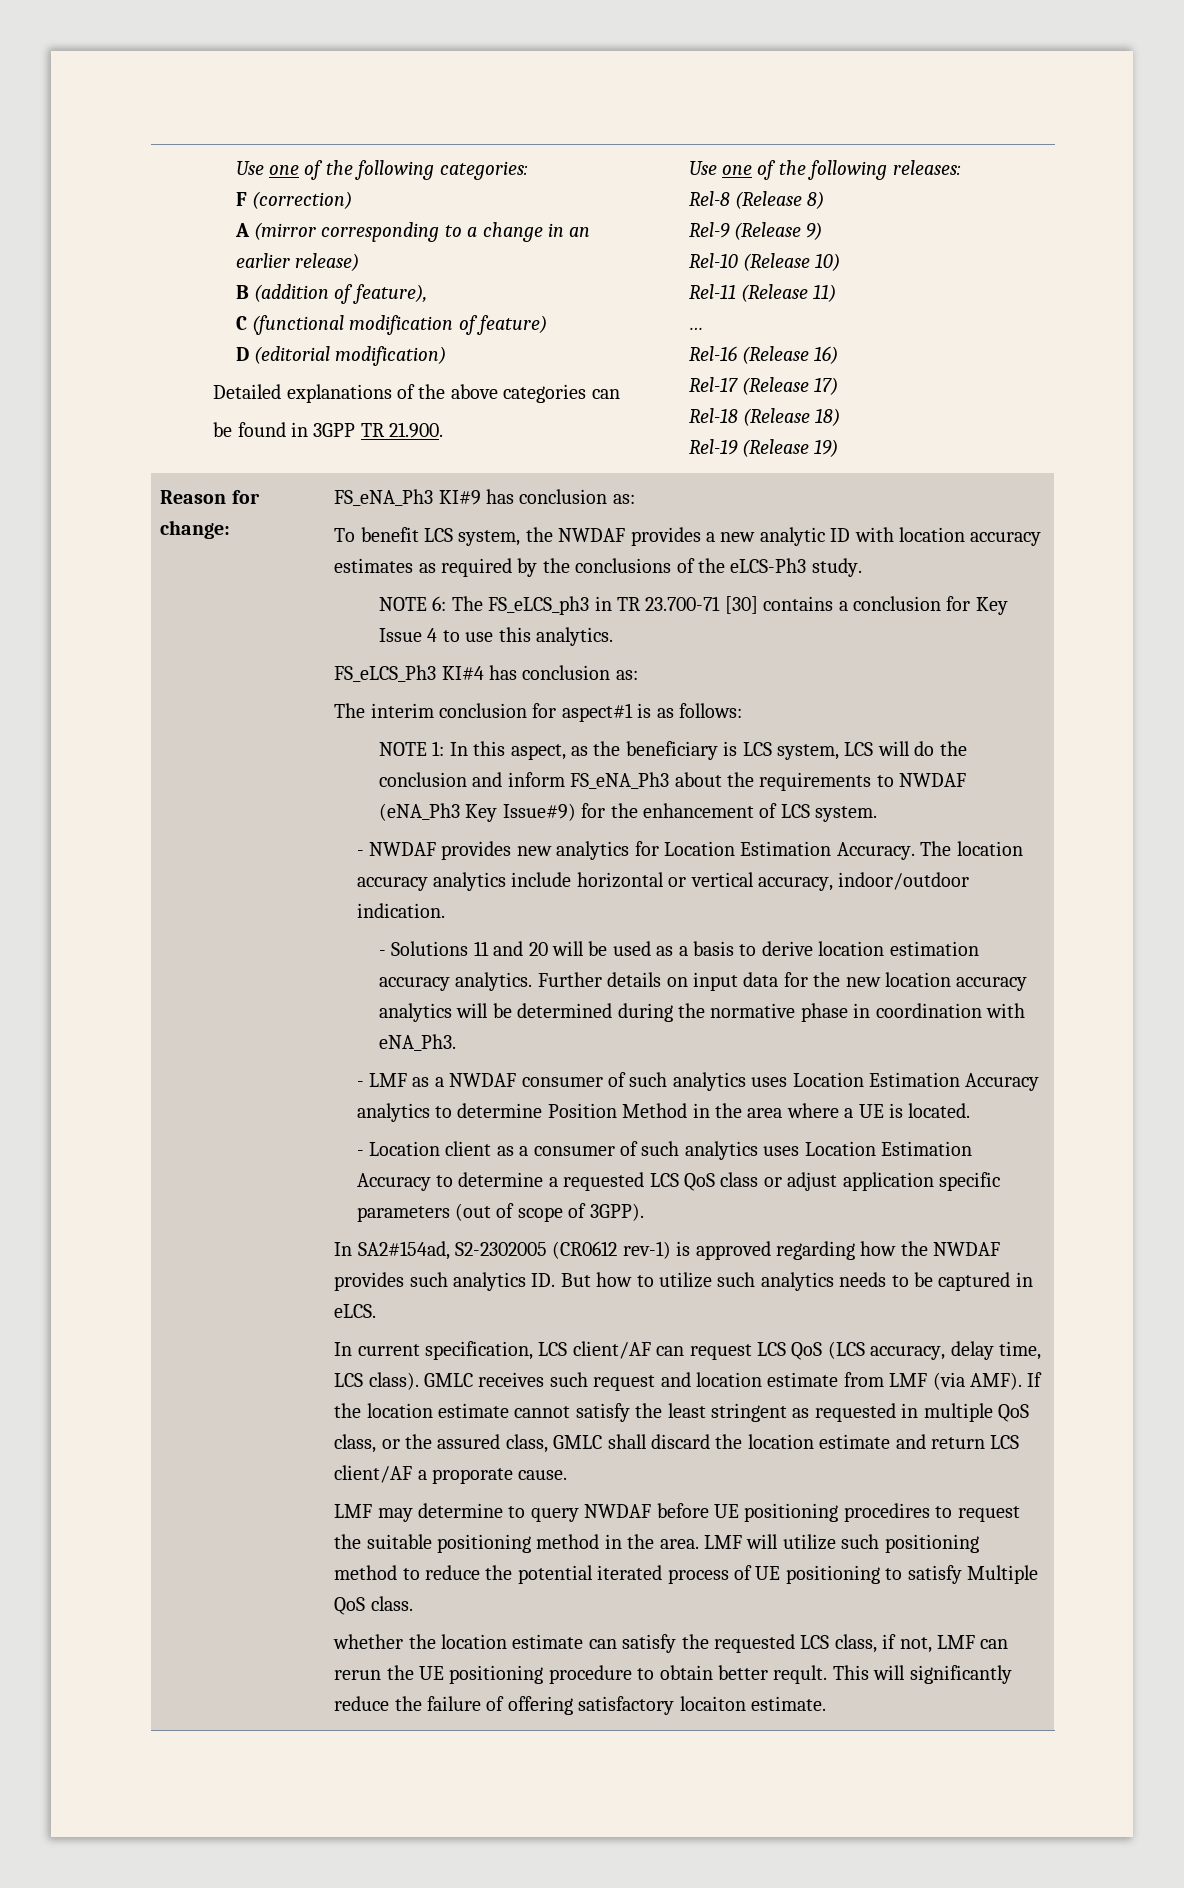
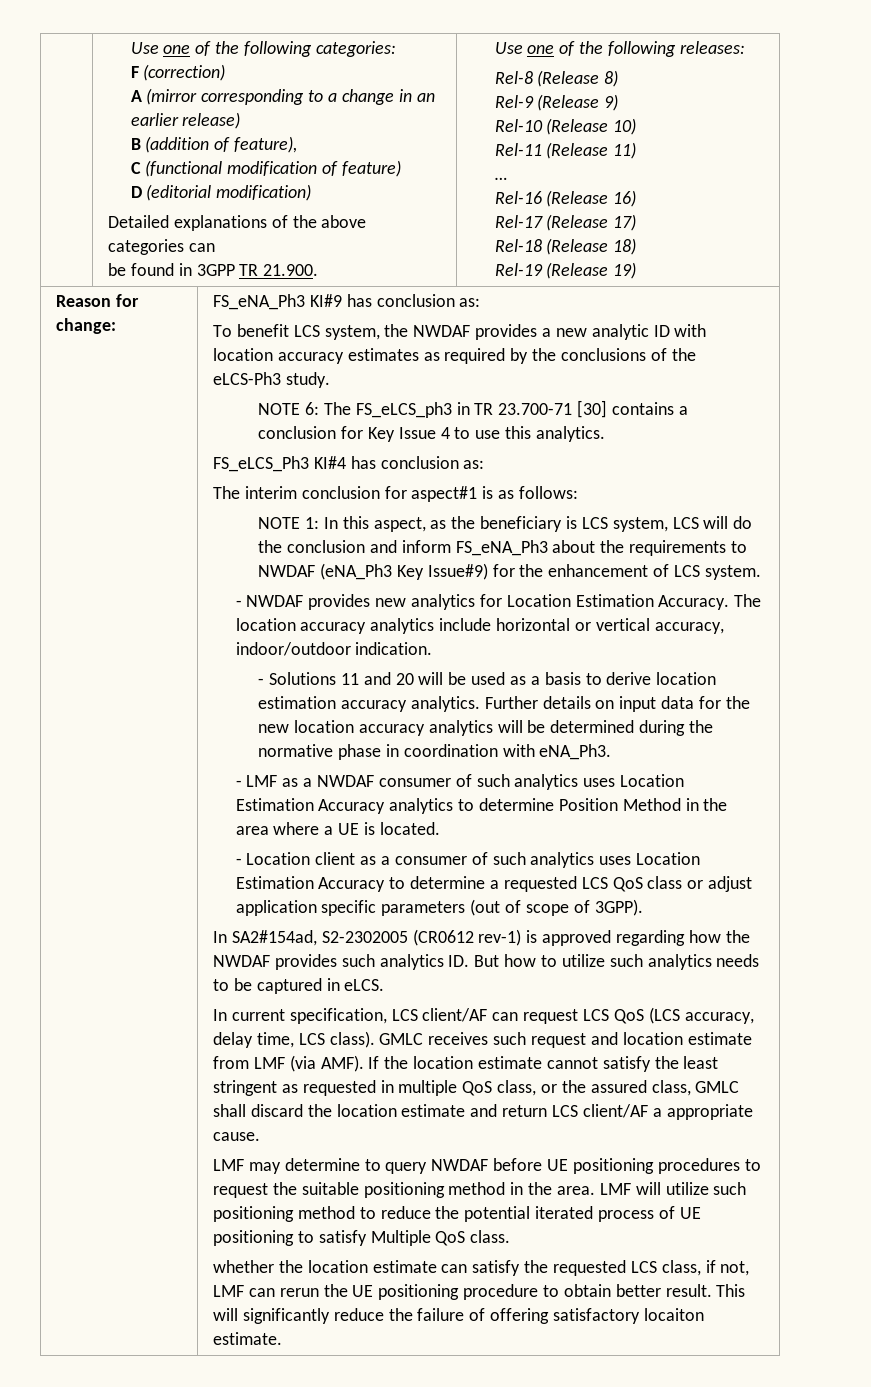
[432,1468,514,1484] proporate -> [666,1104,753,1120] appropriate
[843,1503,930,1522] procedires -> [657,1158,740,1174] procedures
[773,1665,828,1684] reqult. -> [665,1284,712,1297] result.

